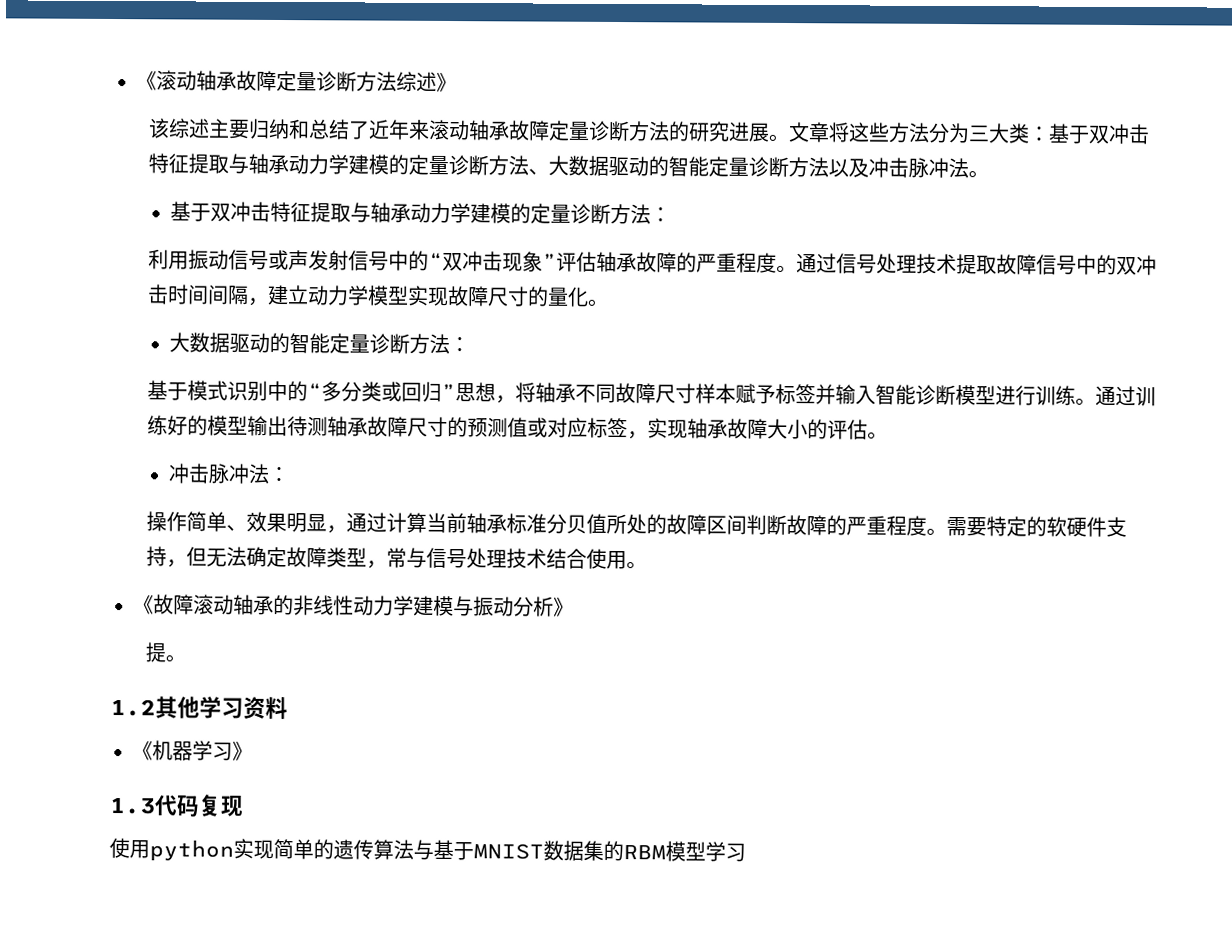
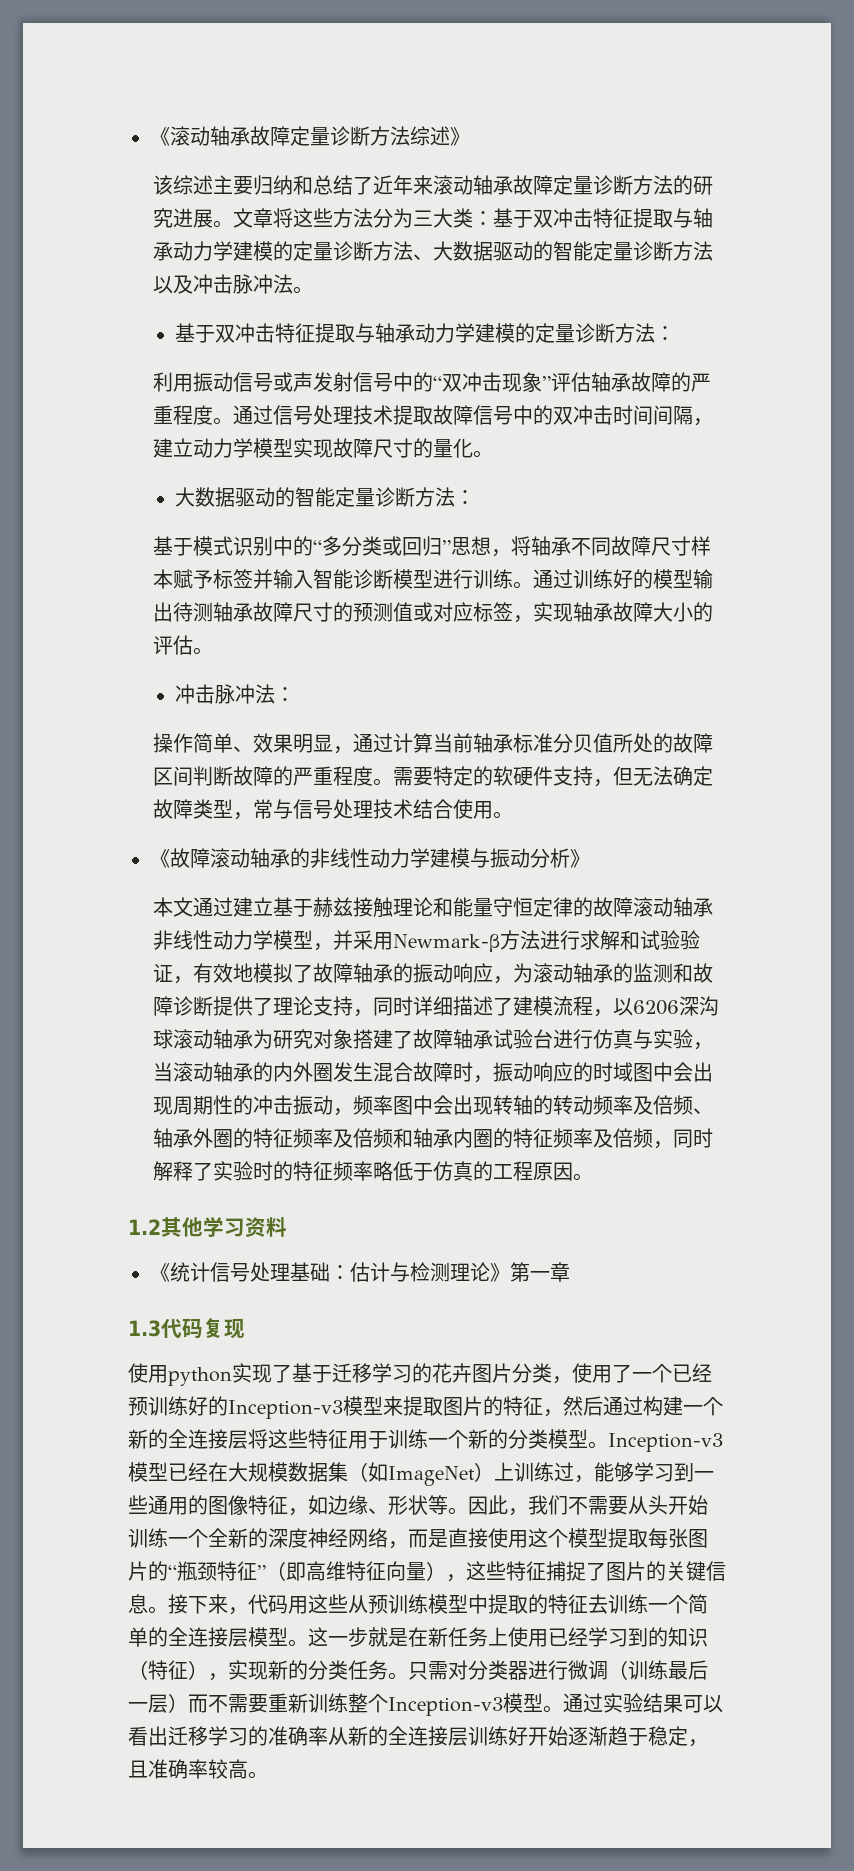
[145,642,167,663] 提 -> [152,897,713,918] [152,930,700,952] [152,963,713,984] [152,996,719,1017] [152,1029,713,1050] [152,1062,713,1083] [152,1095,713,1116] [152,1128,713,1149] [152,1161,573,1181] 本文通过建立基于赫兹接触理论和能量守恒定律的故障滚动轴承非线性动力学模型，并采用Newmark-β方法进行求解和试验验证，有效地模拟了故障轴承的振动响应，为滚动轴承的监测和故障诊断提供了理论支持，同时详细描述了建模流程，以6206深沟球滚动轴承为研究对象搭建了故障轴承试验台进行仿真与实验，当滚动轴承的内外圈发生混合故障时，振动响应的时域图中会出现周期性的冲击振动，频率图中会出现转轴的转动频率及倍频、轴承外圈的特征频率及倍频和轴承内圈的特征频率及倍频，同时解释了实验时的特征频率略低于仿真的工程原因
[152,740,253,761] 机器学习》 -> [170,1262,570,1282] 统计信号处理基础：估计与检测理论》第一章
[273,838,746,862] 简单的遗传算法与基于MNIST数据集的RBM模型学习 -> [272,1363,712,1384] [128,1396,723,1419] [128,1429,723,1452] [128,1462,714,1486] [128,1495,708,1516] [128,1528,708,1549] [128,1561,726,1582] [128,1594,708,1615] [128,1627,708,1647] [128,1660,708,1681] [128,1693,723,1716] [128,1726,708,1747] [128,1759,268,1779] 了基于迁移学习的花卉图片分类，使用了一个已经预训练好的Inception-v3模型来提取图片的特征，然后通过构建一个新的全连接层将这些特征用于训练一个新的分类模型。Inception-v3模型已经在大规模数据集（如ImageNet）上训练过，能够学习到一些通用的图像特征，如边缘、形状等。因此，我们不需要从头开始训练一个全新的深度神经网络，而是直接使用这个模型提取每张图片的“瓶颈特征”（即高维特征向量），这些特征捕捉了图片的关键信息。接下来，代码用这些从预训练模型中提取的特征去训练一个简单的全连接层模型。这一步就是在新任务上使用已经学习到的知识（特征），实现新的分类任务。只需对分类器进行微调（训练最后一层）而不需要重新训练整个Inception-v3模型。通过实验结果可以看出迁移学习的准确率从新的全连接层训练好开始逐渐趋于稳定，且准确率较高。

